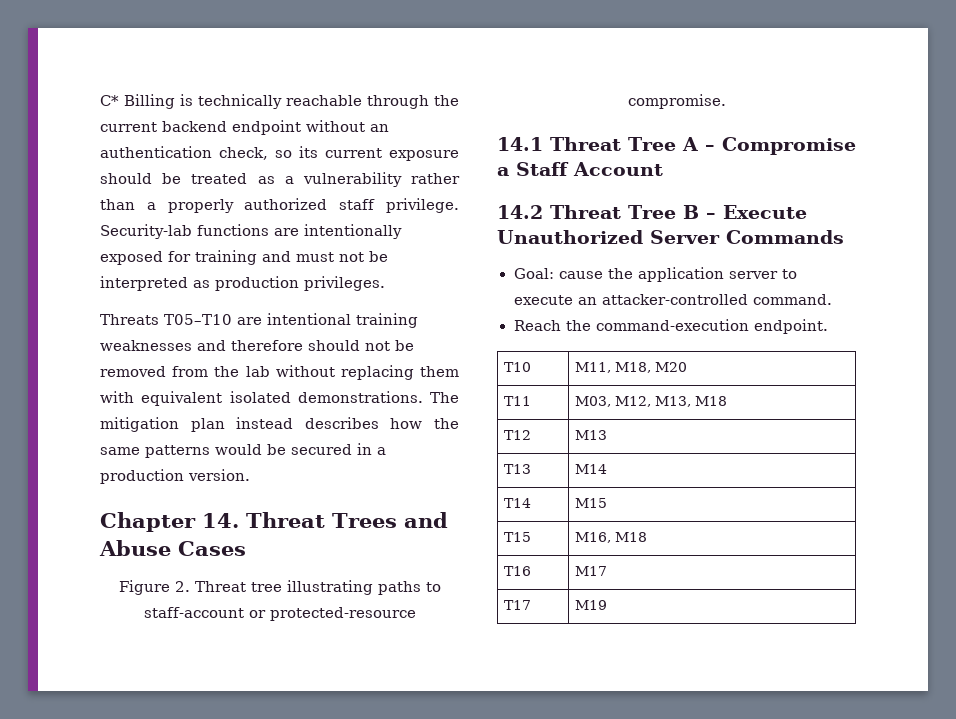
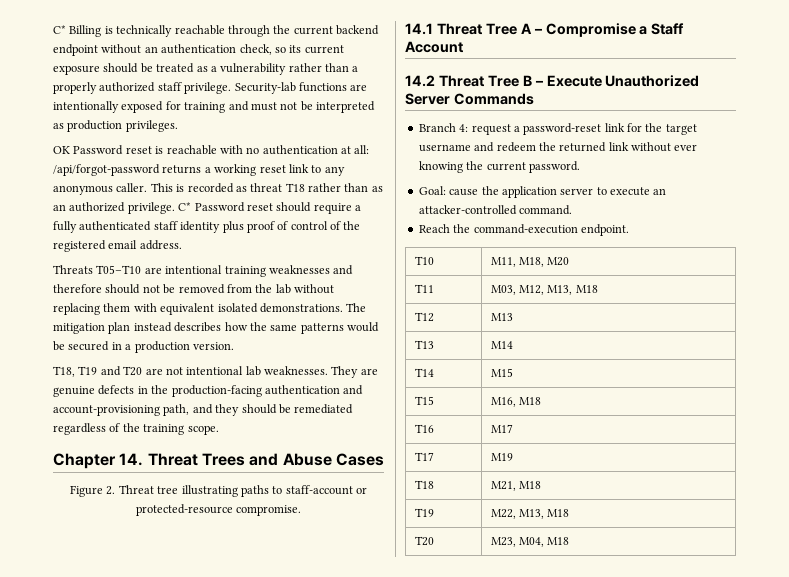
(385, 283) none -> [53,145,370,155] [53,164,345,176] [53,183,383,195] [53,202,361,214] [53,221,361,233] [53,240,182,252] // OK Password reset is reachable with no authentication at all: /api/forgot-password returns a working reset link to any anonymous caller. This is recorded as threat T18 rather than as an authorized privilege. C* Password reset should require a fully authenticated staff identity plus proof of control of the registered email address.
(250, 475) none -> [53,366,378,378] [53,385,364,397] [53,404,354,416] [53,423,219,435] // T18, T19 and T20 are not intentional lab weaknesses. They are genuine defects in the production-facing authentication and account-provisioning path, and they should be remediated regardless of the training scope.
(844, 237) none -> [418,123,697,135] [418,142,698,152] [418,161,580,173] // Branch 4: request a password-reset link for the target username and redeem the returned link without ever knowing the current password.
(607, 605) none -> [414,480,434,489] [490,481,542,491] [414,508,434,517] [490,509,570,519] [414,536,434,546] [490,537,570,547] // T18 | M21, M18 // T19 | M22, M13, M18 // T20 | M23, M04, M18

